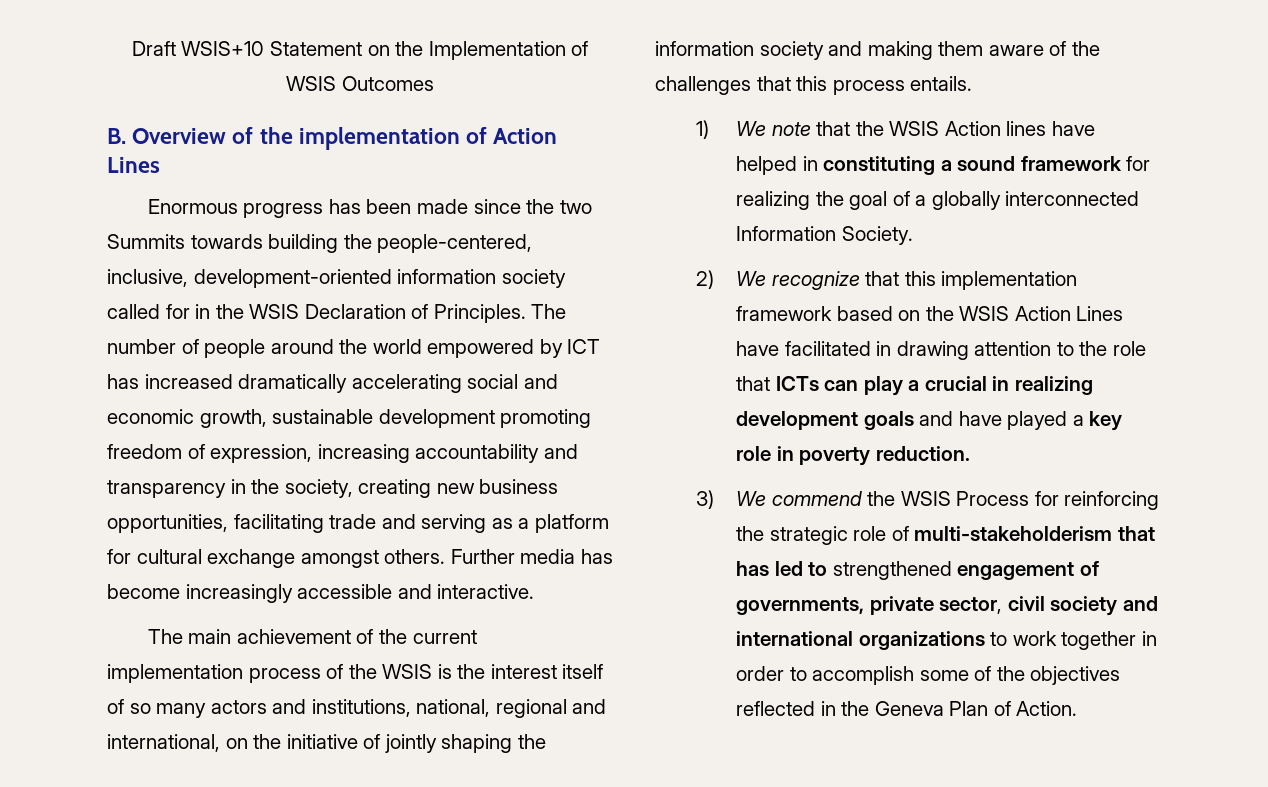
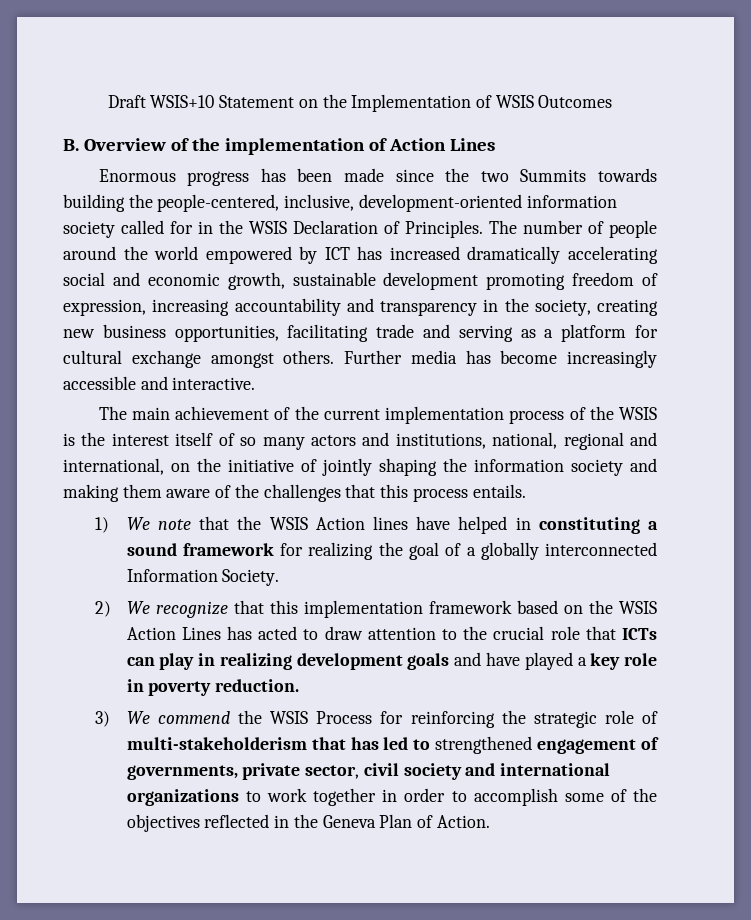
[736,341,969,360] have facilitated in drawing -> [227,626,363,640] has acted to draw
(1108, 348) none -> [493,626,545,640] crucial
[908,376,987,391] a crucial -> (195, 661) none

